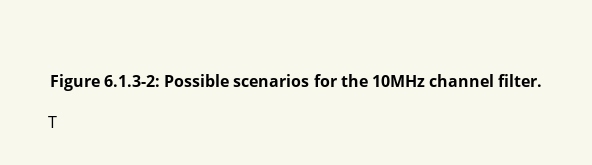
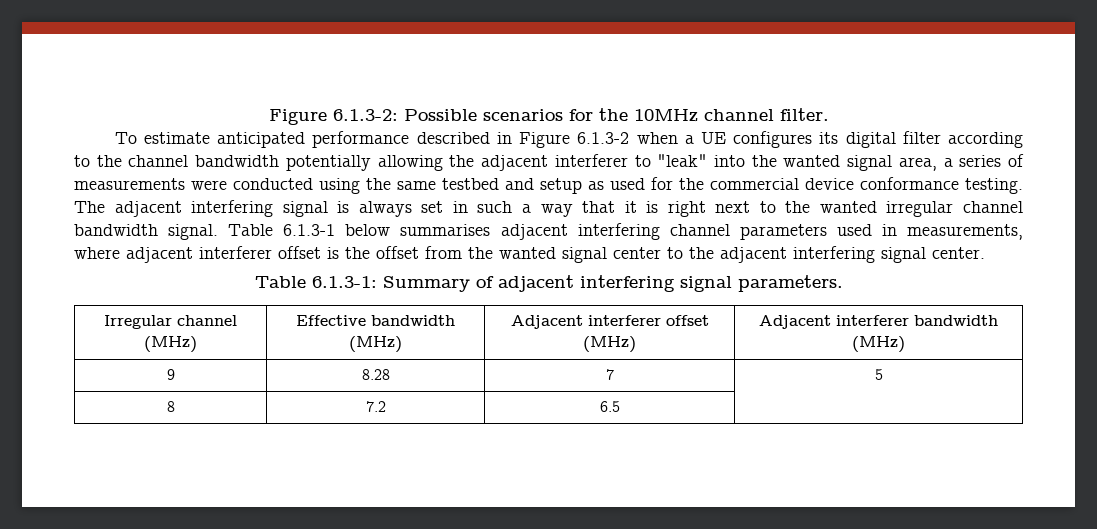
[48,116,57,128] T -> [114,131,1023,148] [74,154,1024,171] [74,177,1023,194] [74,200,1023,217] [74,223,1024,240] [74,246,985,263] [254,275,843,292] [104,315,237,329] [144,336,197,353] [296,315,455,326] [349,336,402,353] [510,315,709,329] [583,336,636,353] [759,315,998,329] [852,336,905,353] [166,369,175,380] [361,369,390,380] [605,369,614,380] [874,369,883,380] [166,401,175,412] [365,401,386,412] [599,401,620,412] To estimate anticipated performance described in Figure 6.1.3-2 when a UE configures its digital filter according to the channel bandwidth potentially allowing the adjacent interferer to "leak" into the wanted signal area, a series of measurements were conducted using the same testbed and setup as used for the commercial device conformance testing. The adjacent interfering signal is always set in such a way that it is right next to the wanted irregular channel bandwidth signal. Table 6.1.3-1 below summarises adjacent interfering channel parameters used in measurements, where adjacent interferer offset is the offset from the wanted signal center to the adjacent interfering signal center. // Table 6.1.3-1: Summary of adjacent interfering signal parameters. // Irregular channel (MHz) | Effective bandwidth (MHz) | Adjacent interferer offset (MHz) | Adjacent interferer bandwidth (MHz) // 9 | 8.28 | 7 | 5 // 8 | 7.2 | 6.5 |

